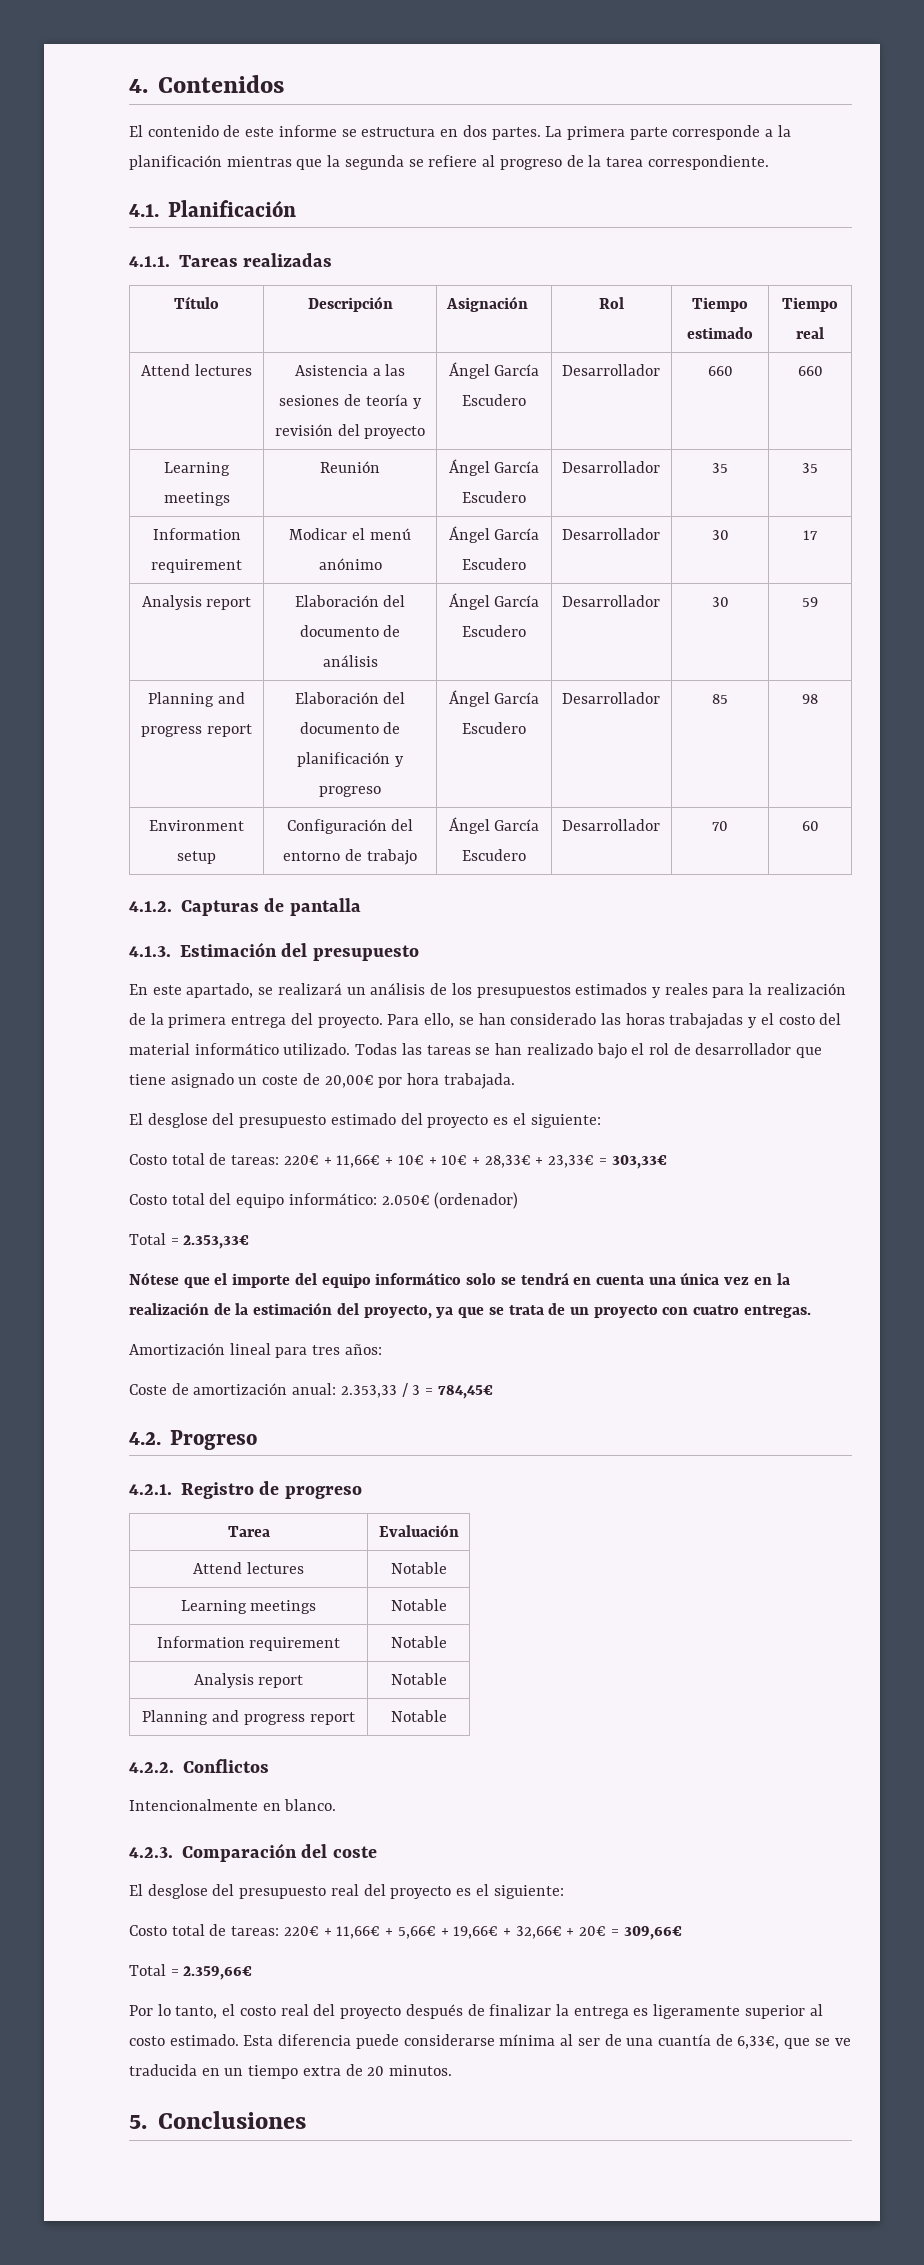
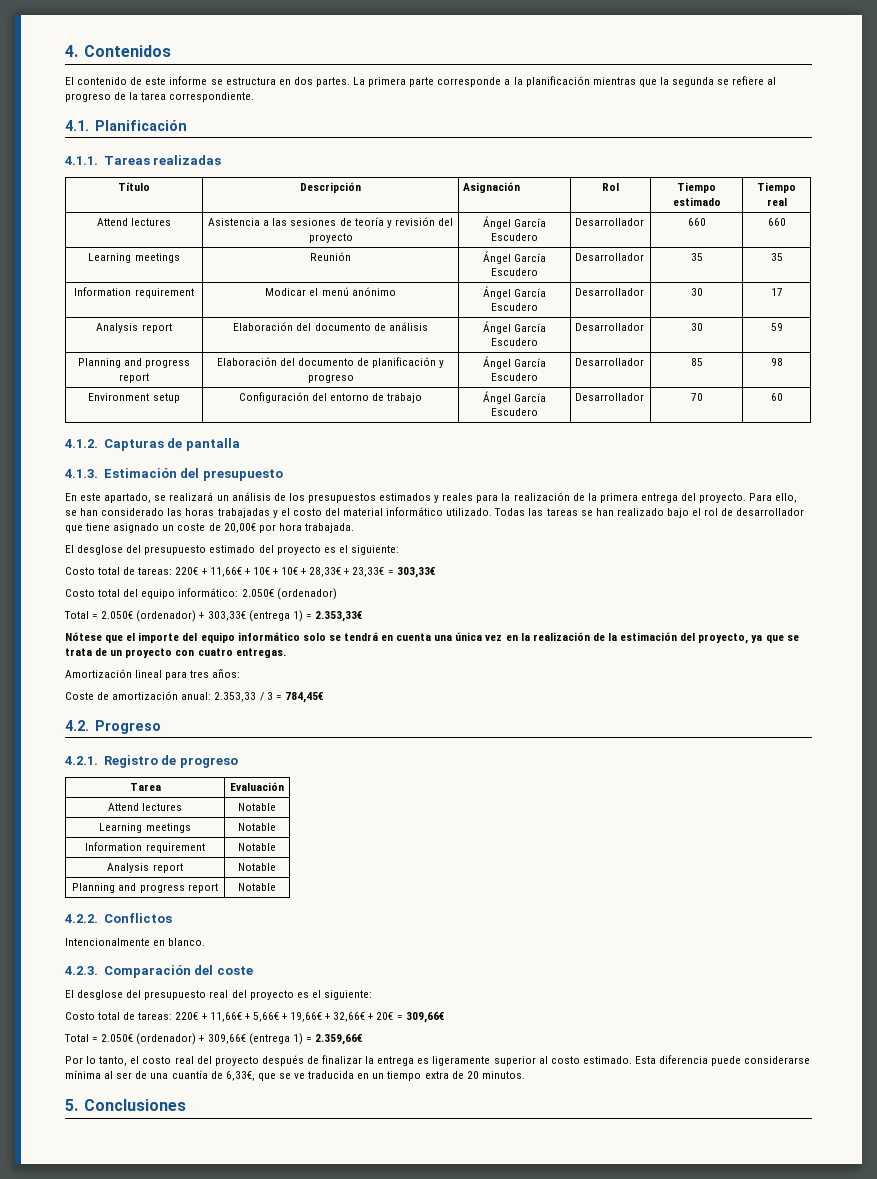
(179, 1241) none -> [101,610,312,622] 2.050€ (ordenador) + 303,33€ (entrega 1) =
(179, 1972) none -> [101,1033,312,1045] 2.050€ (ordenador) + 309,66€ (entrega 1) =

